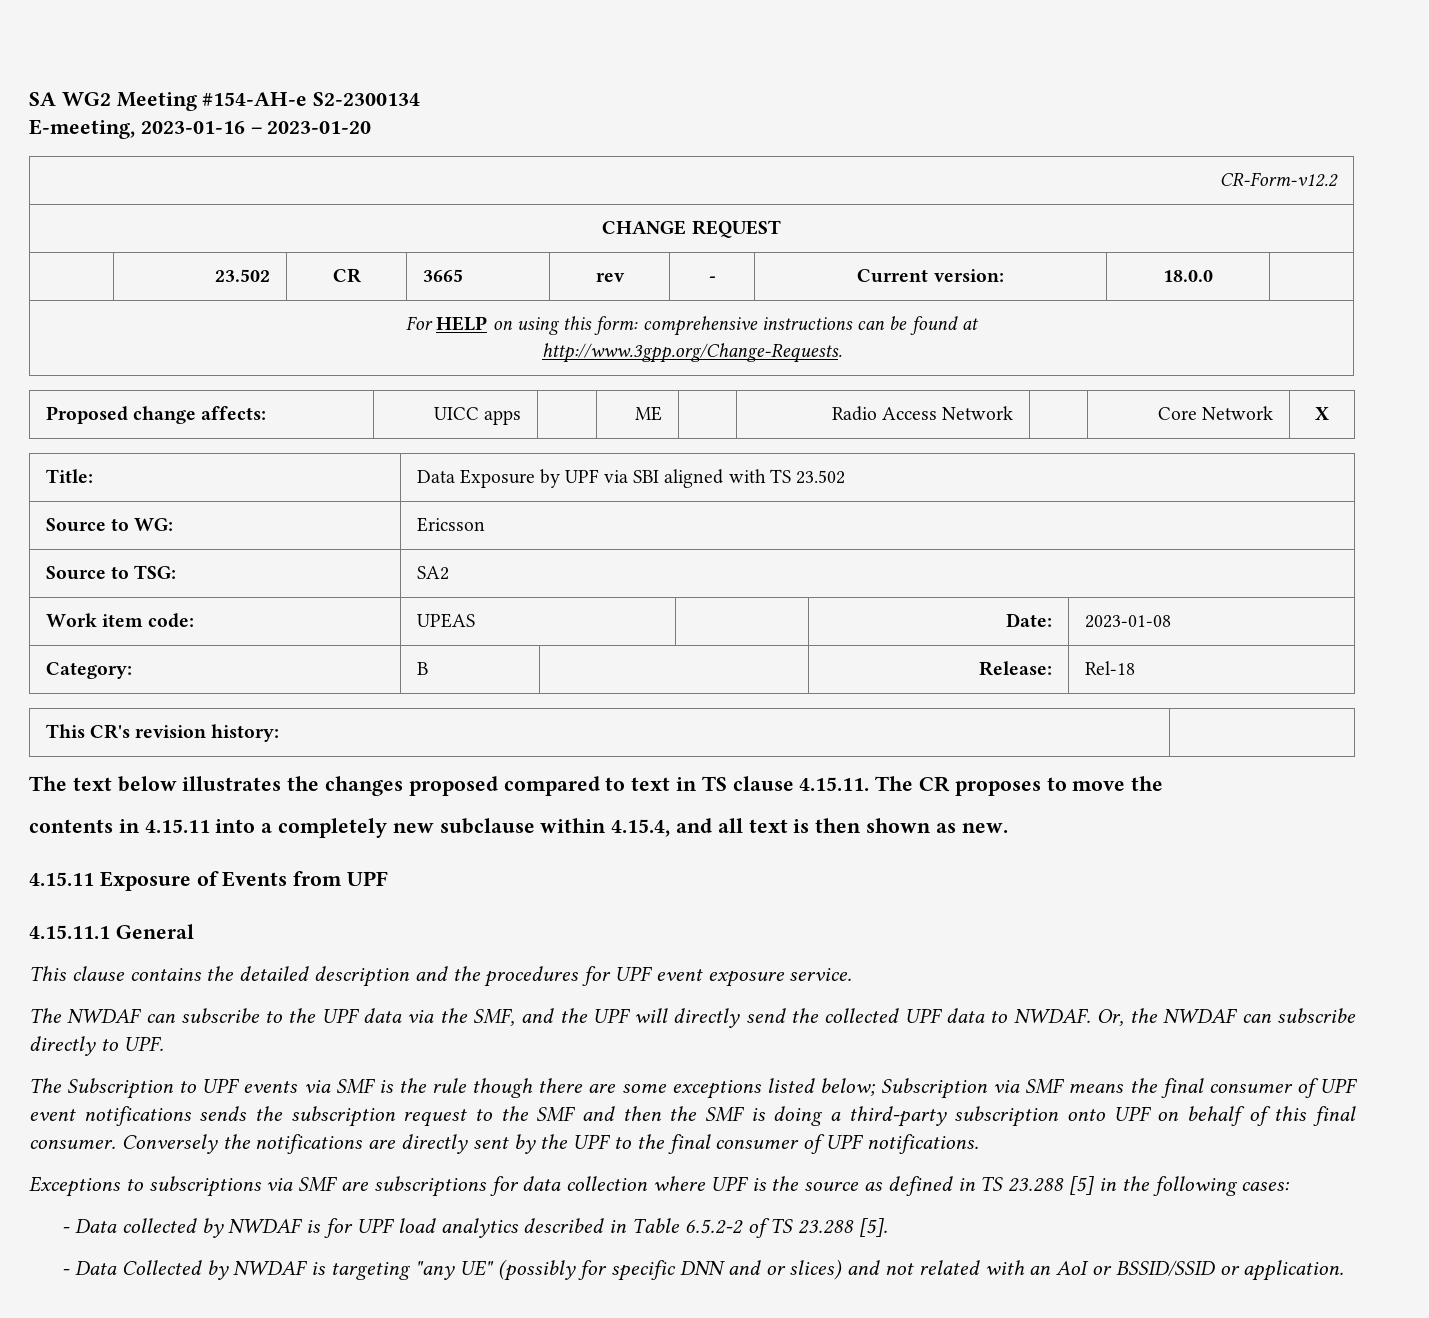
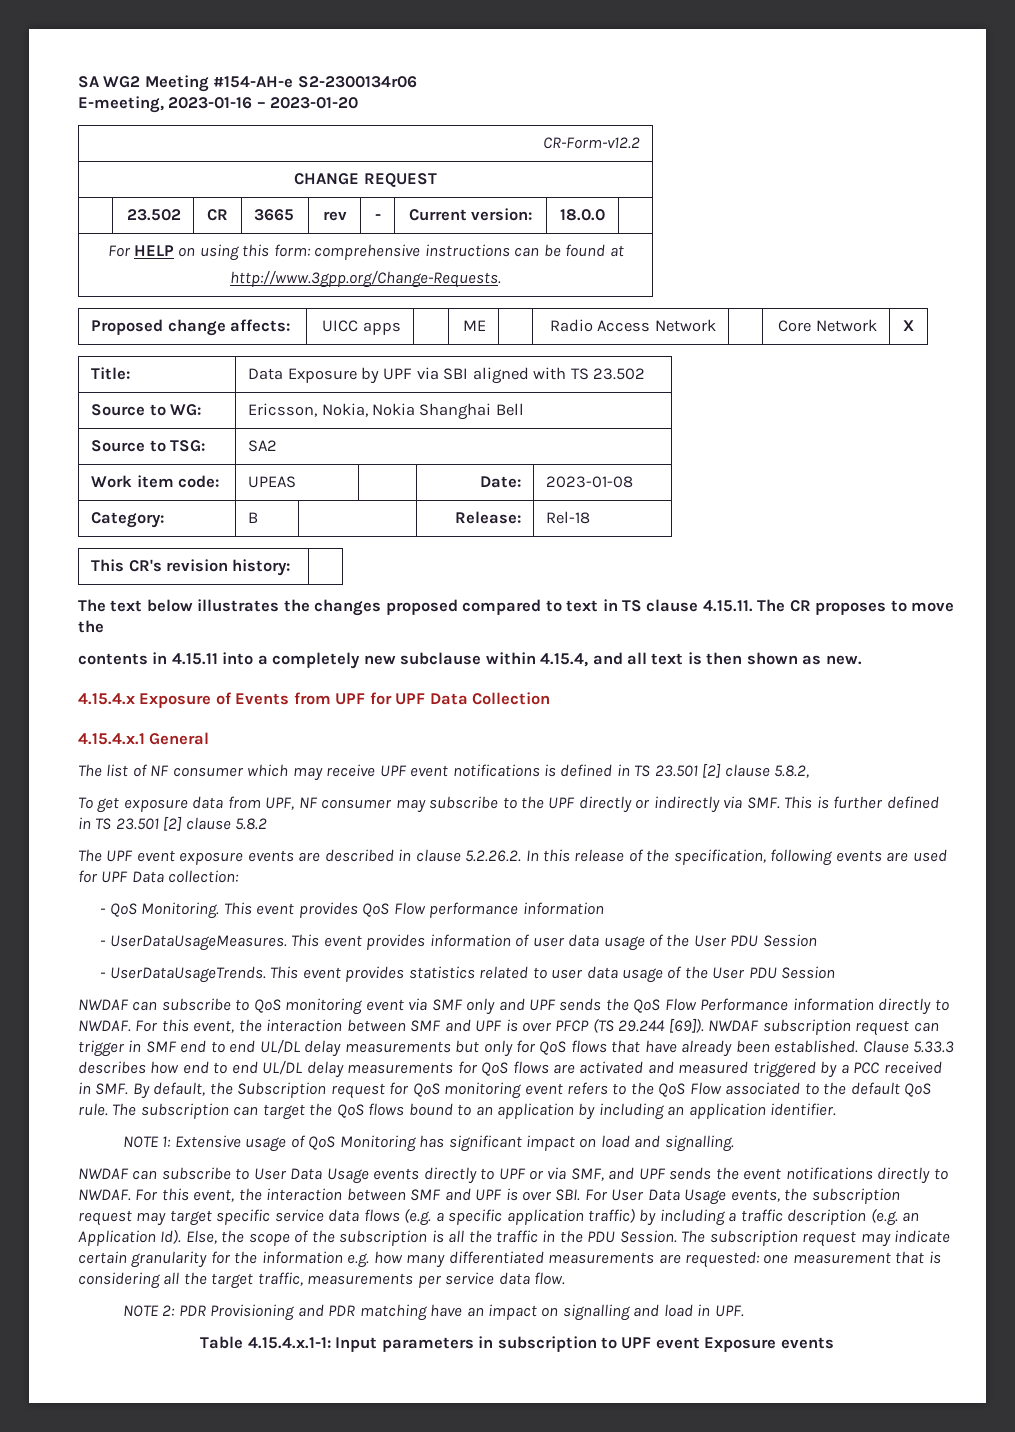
[313,92,421,106] S2-2300134 -> [297,76,417,88] S2-2300134r06
[416,517,485,532] Ericsson -> [248,403,524,420] Ericsson, Nokia, Nokia Shanghai Bell
[29,872,94,886] 4.15.11 -> [78,693,135,705] 4.15.4.x
[29,924,194,939] [29,966,853,987] [29,1008,1357,1028] [29,1036,164,1056] [29,1078,1357,1099] [29,1106,1357,1127] [29,1134,979,1154] [29,1176,1291,1197] [62,1218,888,1238] [62,1259,1345,1281] // 4.15.11.1 General // This clause contains the detailed description and the procedures for UPF event exposure service. // The NWDAF can subscribe to the UPF data via the SMF, and the UPF will directly send the collected UPF data to NWDAF. Or, the NWDAF can subscribe directly to UPF. // The Subscription to UPF events via SMF is the rule though there are some exceptions listed below; Subscription via SMF means the final consumer of UPF event notifications sends the subscription request to the SMF and then the SMF is doing a third-party subscription onto UPF on behalf of this final consumer. Conversely the notifications are directly sent by the UPF to the final consumer of UPF notifications. // Exceptions to subscriptions via SMF are subscriptions for data collection where UPF is the source as defined in TS 23.288 [5] in the following cases: // - Data collected by NWDAF is for UPF load analytics described in Table 6.5.2-2 of TS 23.288 [5]. // - Data Collected by NWDAF is targeting "any UE" (possibly for specific DNN and or slices) and not related with an AoI or BSSID/SSID or application. -> [369,692,551,705] [78,732,210,745] [78,763,810,781] [78,796,939,813] [78,816,268,831] [78,849,947,866] [78,870,240,883] [100,902,604,919] [100,934,817,951] [100,966,836,983] [78,998,949,1015] [78,1018,939,1036] [78,1039,955,1057] [78,1060,942,1078] [78,1082,932,1099] [78,1103,837,1120] [122,1135,734,1152] [78,1167,948,1184] [78,1188,900,1205] [78,1208,920,1226] [78,1229,951,1247] [78,1251,941,1268] [78,1272,566,1289] [122,1304,744,1321] [200,1336,834,1352] for UPF Data Collection // 4.15.4.x.1 General // The list of NF consumer which may receive UPF event notifications is defined in TS 23.501 [2] clause 5.8.2, // To get exposure data from UPF, NF consumer may subscribe to the UPF directly or indirectly via SMF. This is further defined in TS 23.501 [2] clause 5.8.2 // The UPF event exposure events are described in clause 5.2.26.2. In this release of the specification, following events are used for UPF Data collection: // - QoS Monitoring. This event provides QoS Flow performance information // - UserDataUsageMeasures. This event provides information of user data usage of the User PDU Session // - UserDataUsageTrends. This event provides statistics related to user data usage of the User PDU Session // NWDAF can subscribe to QoS monitoring event via SMF only and UPF sends the QoS Flow Performance information directly to NWDAF. For this event, the interaction between SMF and UPF is over PFCP (TS 29.244 [69]). NWDAF subscription request can trigger in SMF end to end UL/DL delay measurements but only for QoS flows that have already been established. Clause 5.33.3 describes how end to end UL/DL delay measurements for QoS flows are activated and measured triggered by a PCC received in SMF. By default, the Subscription request for QoS monitoring event refers to the QoS Flow associated to the default QoS rule. The subscription can target the QoS flows bound to an application by including an application identifier. // NOTE 1: Extensive usage of QoS Monitoring has significant impact on load and signalling. // NWDAF can subscribe to User Data Usage events directly to UPF or via SMF, and UPF sends the event notifications directly to NWDAF. For this event, the interaction between SMF and UPF is over SBI. For User Data Usage events, the subscription request may target specific service data flows (e.g. a specific application traffic) by including a traffic description (e.g. an Application Id). Else, the scope of the subscription is all the traffic in the PDU Session. The subscription request may indicate certain granularity for the information e.g. how many differentiated measurements are requested: one measurement that is considering all the target traffic, measurements per service data flow. // NOTE 2: PDR Provisioning and PDR matching have an impact on signalling and load in UPF. // Table 4.15.4.x.1-1: Input parameters in subscription to UPF event Exposure events

